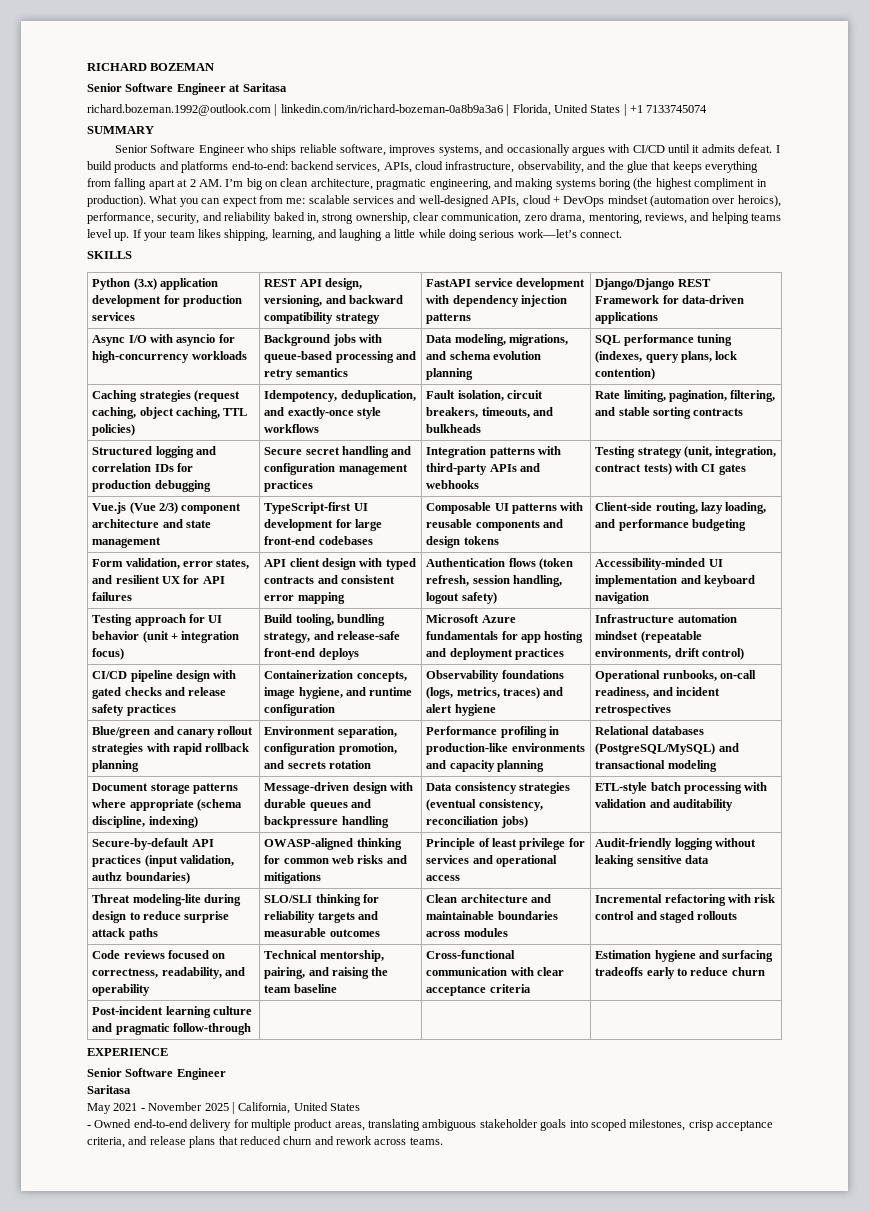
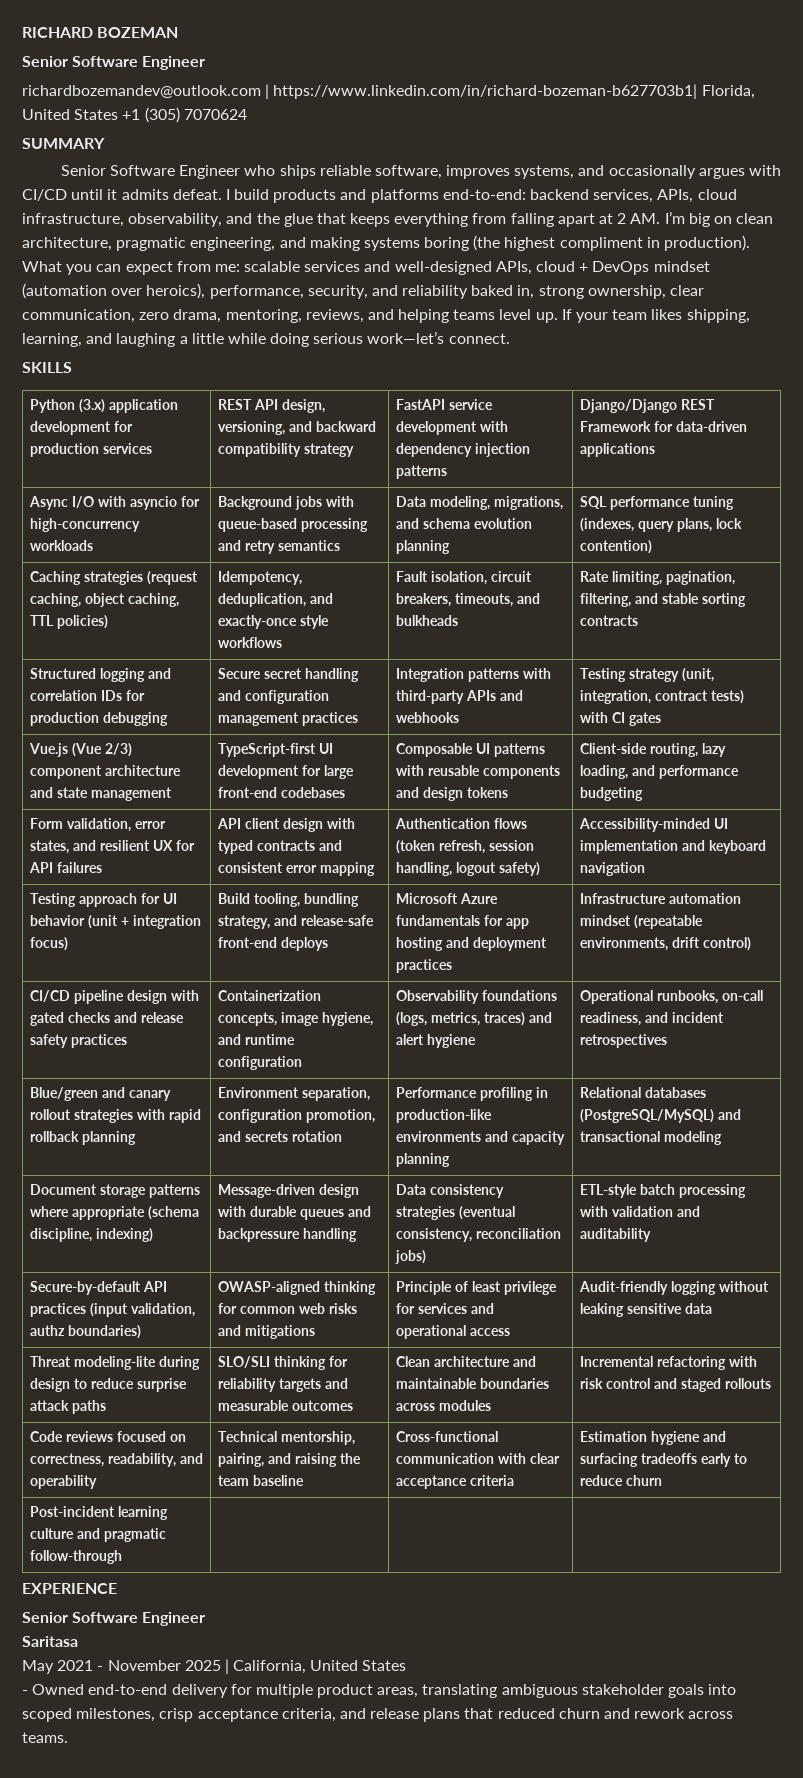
[229,83,287,92] [87,104,708,116] at Saritasa // richard.bozeman.1992@outlook.com | linkedin.com/in/richard-bozeman-0a8b9a3a6 | Florida, United States | +1 7133745074 -> [22,84,755,99] [22,107,247,123] // richardbozemandev@outlook.com | https://www.linkedin.com/in/richard-bozeman-b627703b1| Florida, United States +1 (305) 7070624

